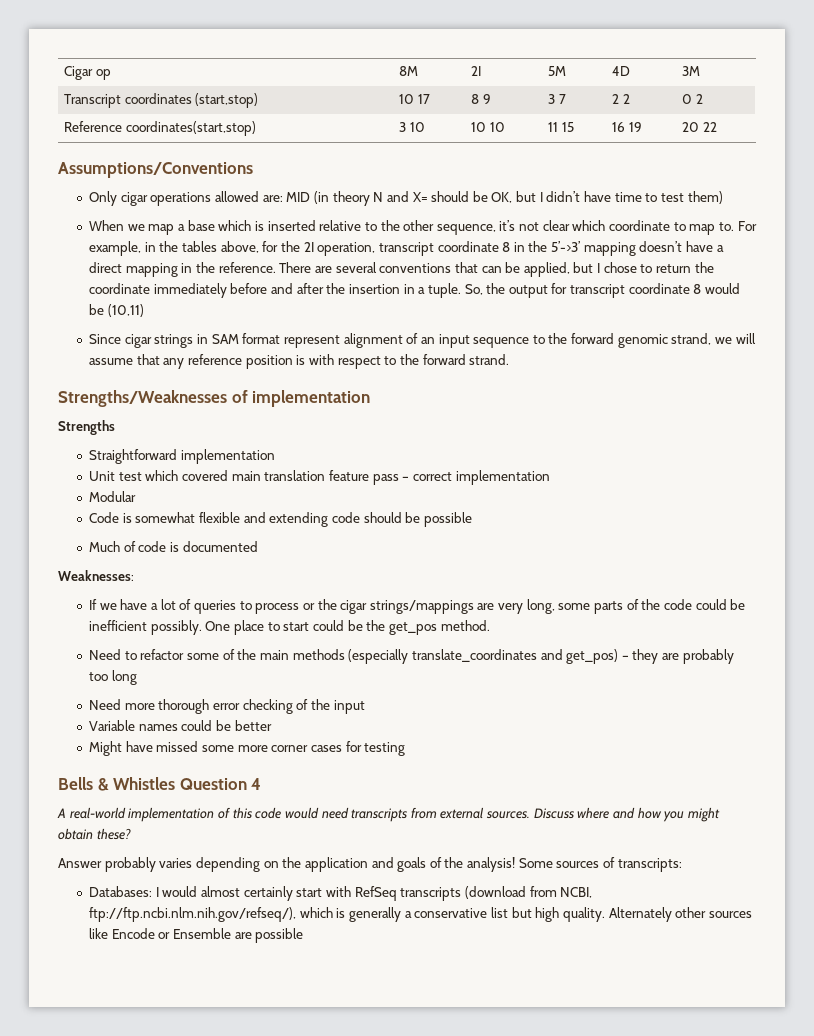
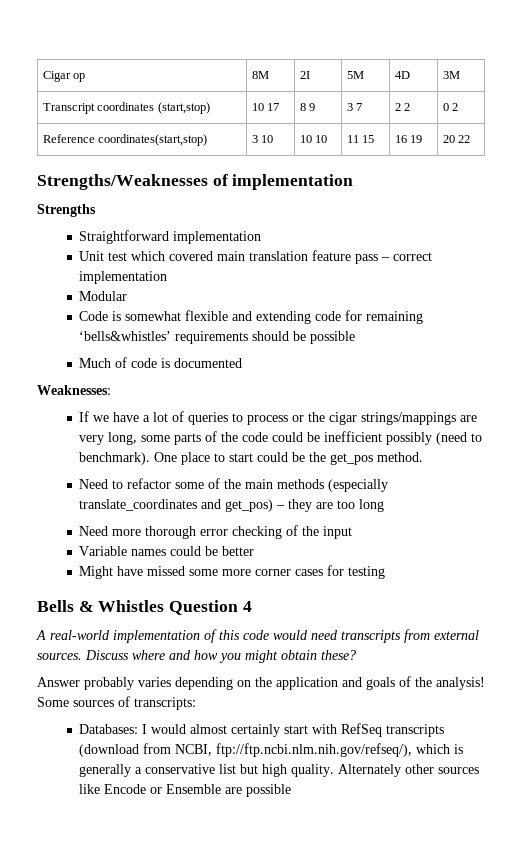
[58,162,253,178] [89,191,723,206] [89,220,757,235] [89,241,724,256] [89,262,714,277] [89,283,741,298] [89,304,144,317] [89,333,756,348] [89,354,510,369] // Assumptions/Conventions // Only cigar operations allowed are: MID (in theory N and X= should be OK, but I didn’t have time to test them) // When we map a base which is inserted relative to the other sequence, it’s not clear which coordinate to map to. For example, in the tables above, for the 2I operation, transcript coordinate 8 in the 5’->3’ mapping doesn’t have a direct mapping in the reference. There are several conventions that can be applied, but I chose to return the coordinate immediately before and after the insertion in a tuple. So, the output for transcript coordinate 8 would be (10,11) // Since cigar strings in SAM format represent alignment of an input sequence to the forward genomic strand, we will assume that any reference position is with respect to the forward strand. -> (471, 139) none
(360, 517) none -> [345,310,424,324] [79,331,249,344] for remaining ‘bells&whistles’ requirements
[150,620,202,635] possibly. -> [386,432,483,445] [79,452,151,465] possibly (need to benchmark).
[682,649,734,664] probably -> (334, 505) none

